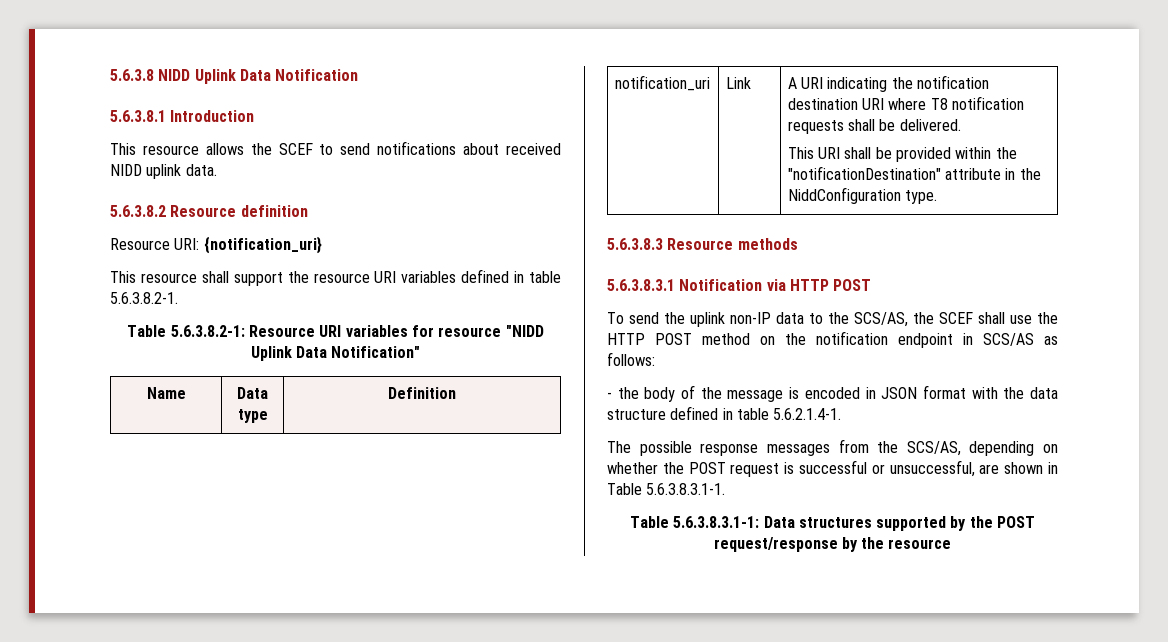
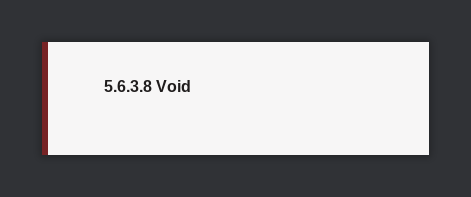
[158,69,359,84] [110,110,255,122] [110,141,561,155] [110,164,217,179] [110,205,308,217] [110,236,322,254] [110,269,561,286] [110,292,178,304] [127,325,544,337] [250,346,421,361] [146,387,186,399] [237,387,268,399] [237,409,268,423] [388,387,456,399] [614,75,710,91] [725,77,751,89] [787,75,990,92] [787,96,1025,110] [787,119,961,134] [787,147,1017,162] [787,166,1041,180] [787,187,938,204] [607,238,798,250] [607,279,872,291] [607,312,1058,327] [607,331,1058,348] [607,352,655,366] [607,385,1058,402] [607,406,842,420] [607,439,1058,456] [607,460,1058,477] [607,483,726,495] [629,516,1036,531] [713,537,952,552] NIDD Uplink Data Notification // 5.6.3.8.1 Introduction // This resource allows the SCEF to send notifications about received NIDD uplink data. // 5.6.3.8.2 Resource definition // Resource URI: {notification_uri} // This resource shall support the resource URI variables defined in table 5.6.3.8.2-1. // Table 5.6.3.8.2-1: Resource URI variables for resource "NIDD Uplink Data Notification" // Name | Data type | Definition // notification_uri | Link | A URI indicating the notification destination URI where T8 notification requests shall be delivered. // This URI shall be provided within the "notificationDestination" attribute in the NiddConfiguration type. // 5.6.3.8.3 Resource methods // 5.6.3.8.3.1 Notification via HTTP POST // To send the uplink non-IP data to the SCS/AS, the SCEF shall use the HTTP POST method on the notification endpoint in SCS/AS as follows: // - the body of the message is encoded in JSON format with the data structure defined in table 5.6.2.1.4-1. // The possible response messages from the SCS/AS, depending on whether the POST request is successful or unsuccessful, are shown in Table 5.6.3.8.3.1-1. // Table 5.6.3.8.3.1-1: Data structures supported by the POST request/response by the resource -> [156,80,192,92] Void

